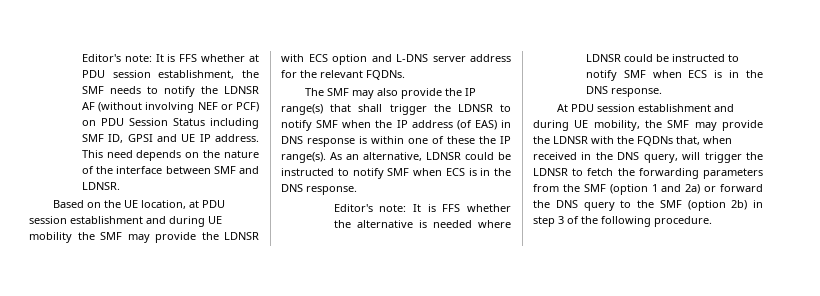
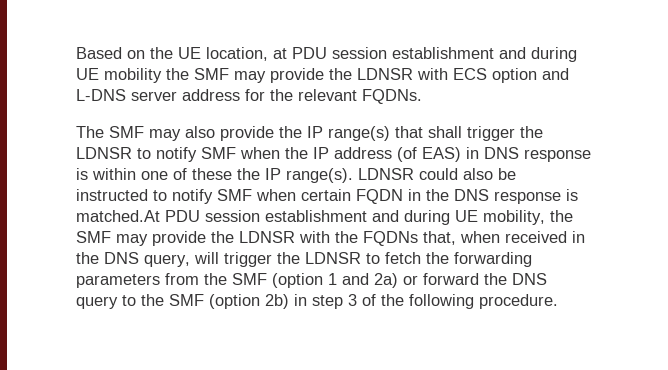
[81,54,259,62] [81,70,259,79] [81,86,259,97] [81,102,259,113] [81,118,259,129] [81,134,259,143] [81,150,259,161] [81,166,259,174] [81,182,120,190] Editor's note: It is FFS whether at PDU session establishment, the SMF needs to notify the LDNSR AF (without involving NEF or PCF) on PDU Session Status including SMF ID, GPSI and UE IP address. This need depends on the nature of the interface between SMF and LDNSR. // -> (76, 53) none
[330,152,511,161] [281,168,511,179] [281,184,357,195] [333,204,511,212] [333,220,511,228] [585,54,739,62] [585,70,763,81] [585,86,662,97] [557,104,569,112] As an alternative, LDNSR could be instructed to notify SMF when ECS is in the DNS response. // Editor's note: It is FFS whether the alternative is needed where LDNSR could be instructed to notify SMF when ECS is in the DNS response. // At -> [358,168,516,180] [76,189,578,204] [76,210,160,222] LDNSR could also be instructed to notify SMF when certain FQDN in the DNS response is matched.At

